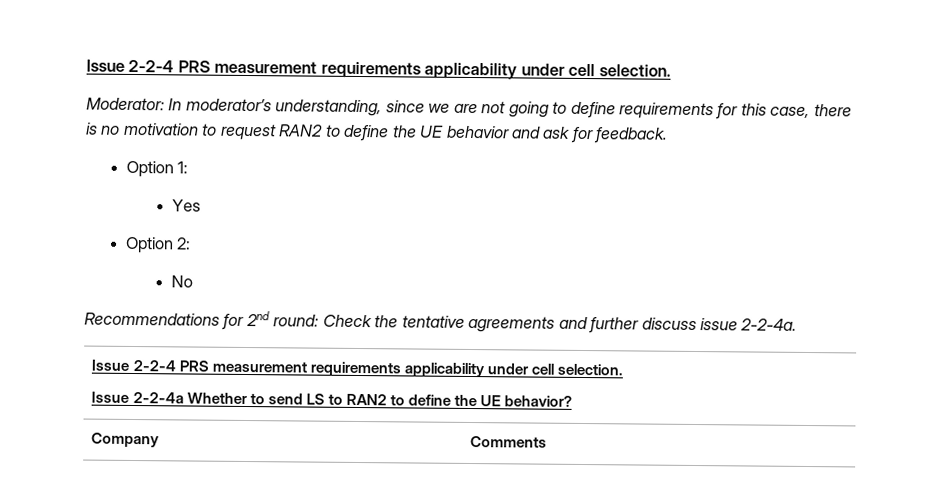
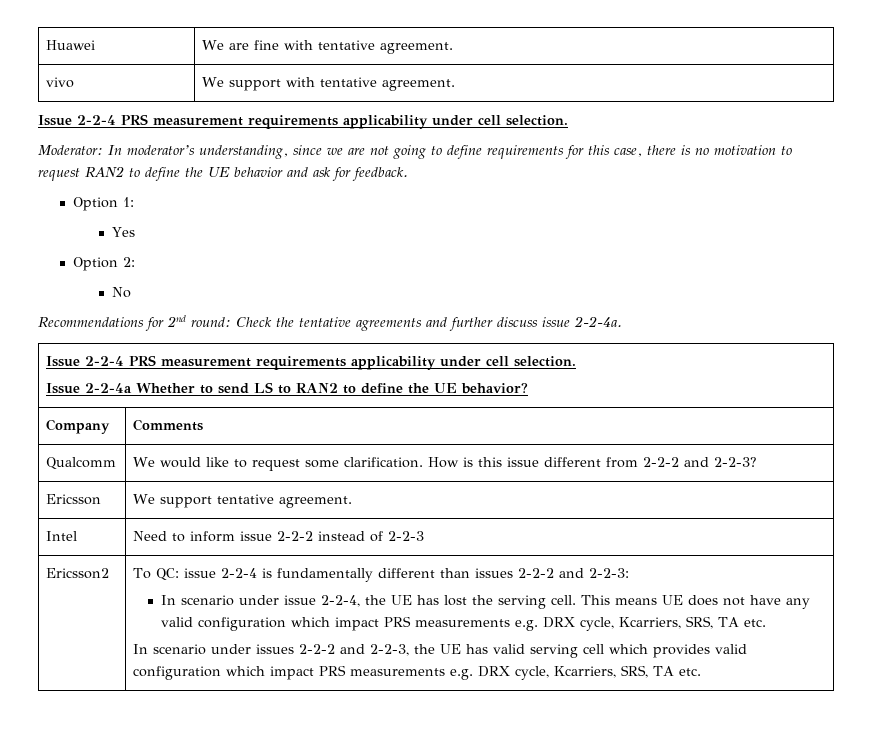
(86, 65) none -> [46,40,96,50] [202,40,454,54] [46,77,75,88] [202,77,456,91] Huawei | We are fine with tentative agreement. // vivo | We support with tentative agreement. //
(548, 442) none -> [46,457,117,470] [133,457,758,471] [46,494,102,505] [133,494,353,508] [46,531,78,541] [133,531,425,542] [46,568,110,579] [133,568,630,582] [160,595,810,609] [160,616,766,631] [133,644,748,658] [133,665,702,680] // Qualcomm | We would like to request some clarification. How is this issue different from 2-2-2 and 2-2-3? // Ericsson | We support tentative agreement. // Intel | Need to inform issue 2-2-2 instead of 2-2-3 // Ericsson2 | To QC: issue 2-2-4 is fundamentally different than issues 2-2-2 and 2-2-3: // In scenario under issue 2-2-4, the UE has lost the serving cell. This means UE does not have any valid configuration which impact PRS measurements e.g. DRX cycle, Kcarriers, SRS, TA etc. // In scenario under issues 2-2-2 and 2-2-3, the UE has valid serving cell which provides valid configuration which impact PRS measurements e.g. DRX cycle, Kcarriers, SRS, TA etc.

